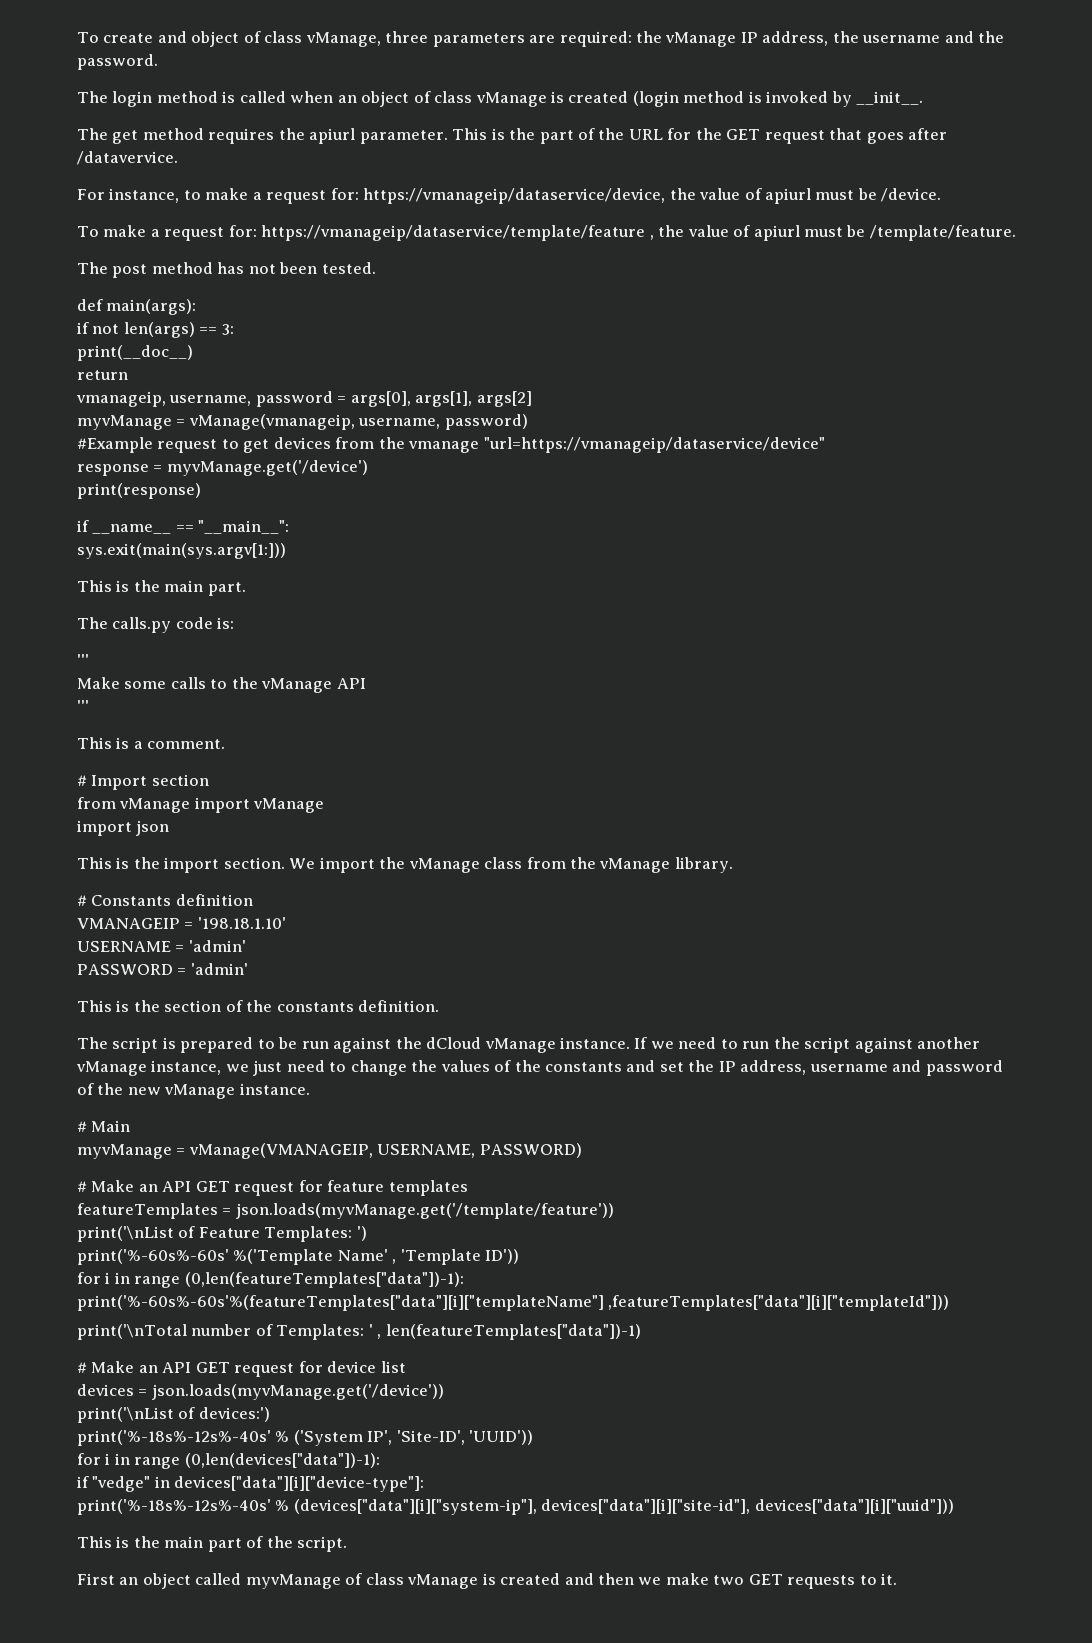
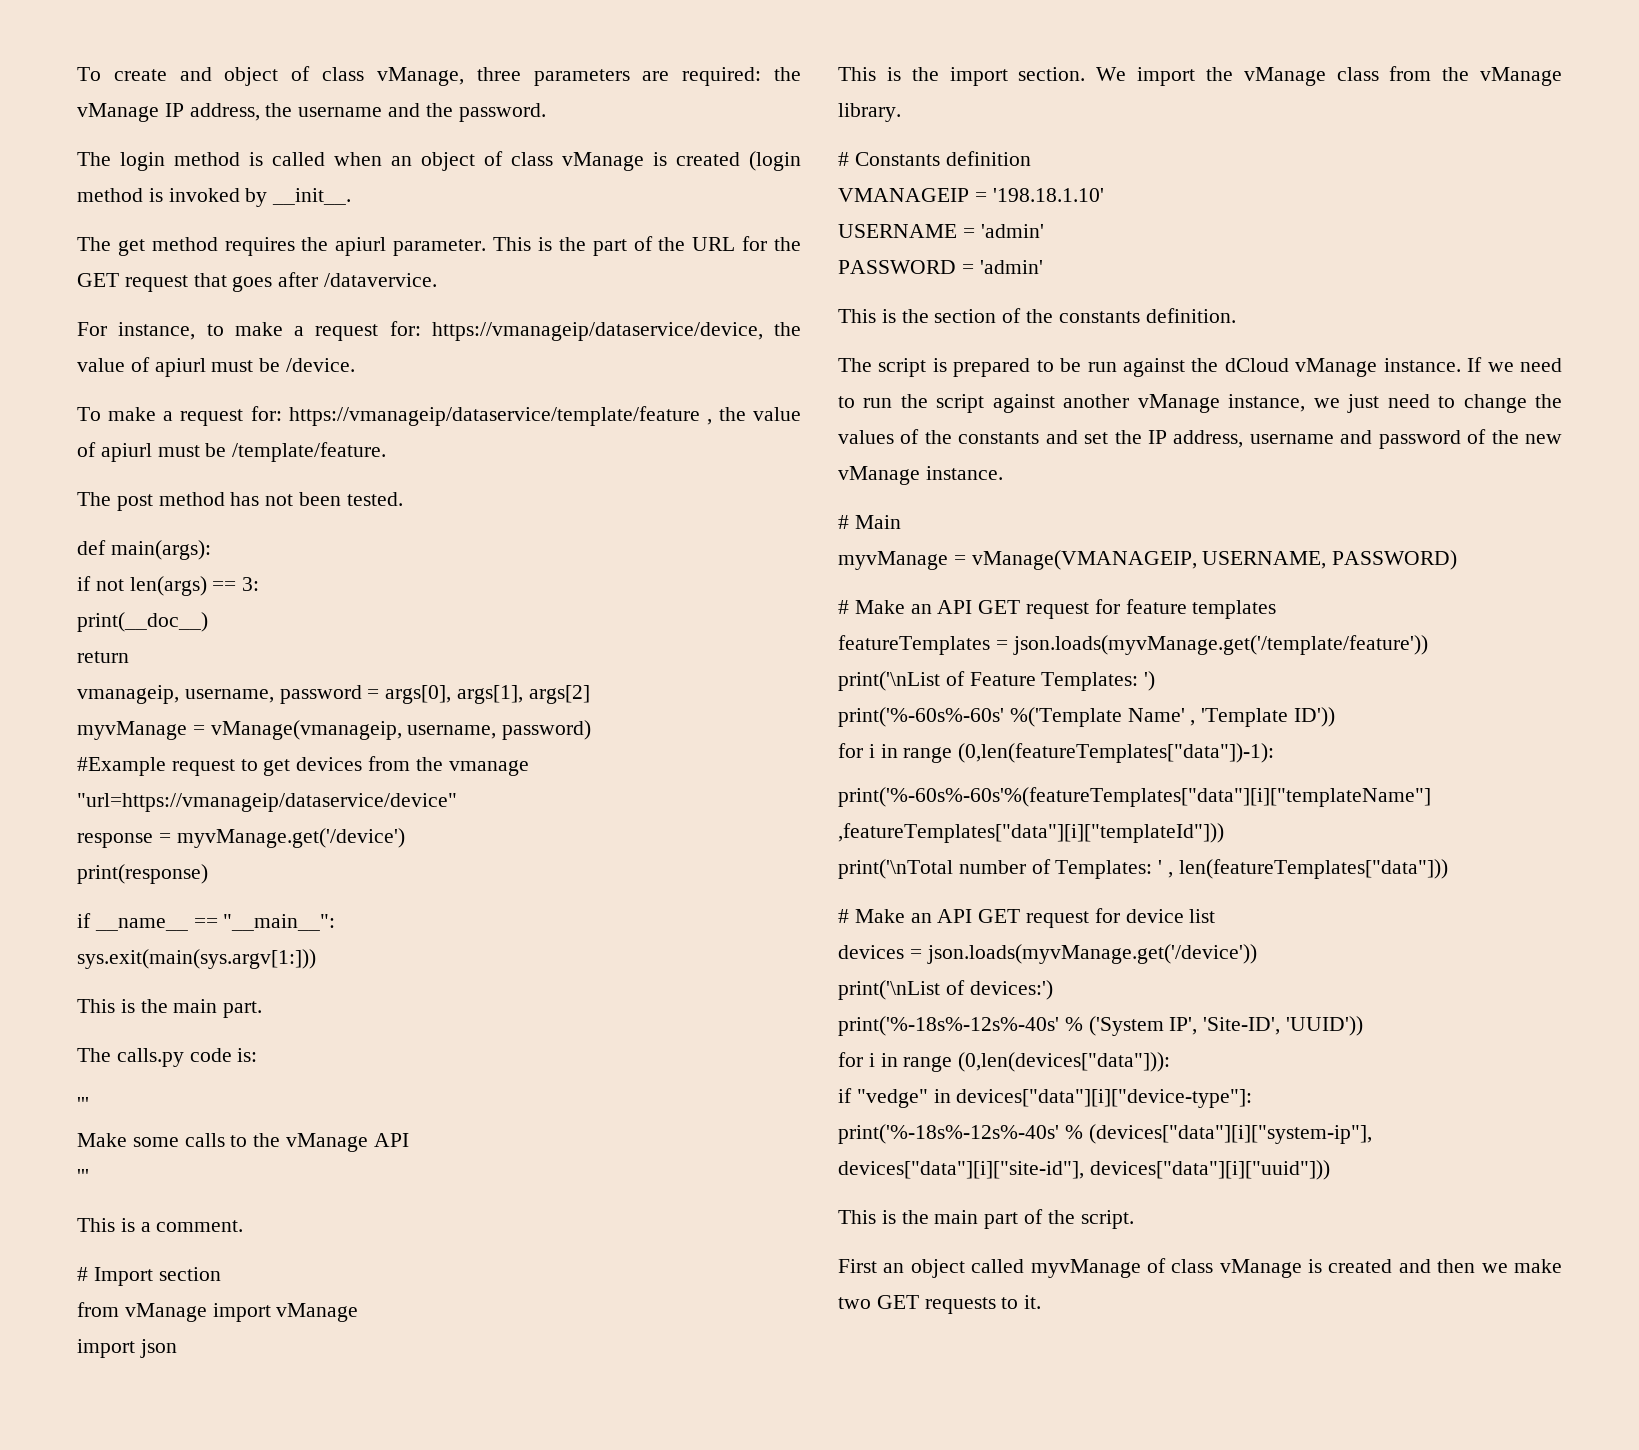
[385,1324,641,1340] len(featureTemplates["data"])-1) -> [1178,859,1448,879] len(featureTemplates["data"]))
[184,1453,380,1468] (0,len(devices["data"])-1): -> [958,1052,1171,1072] (0,len(devices["data"])):

